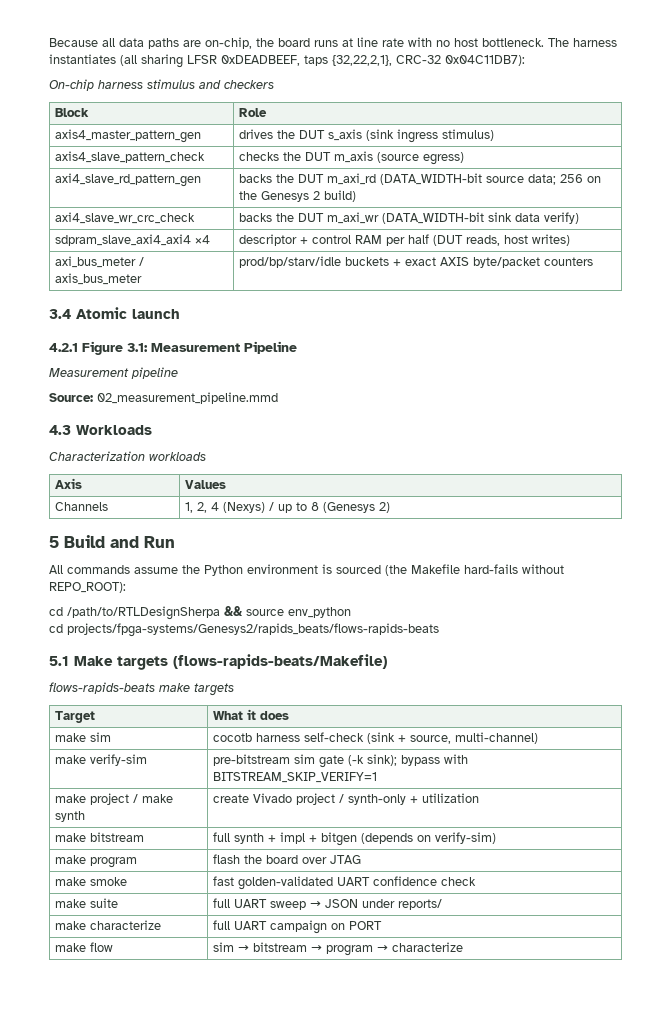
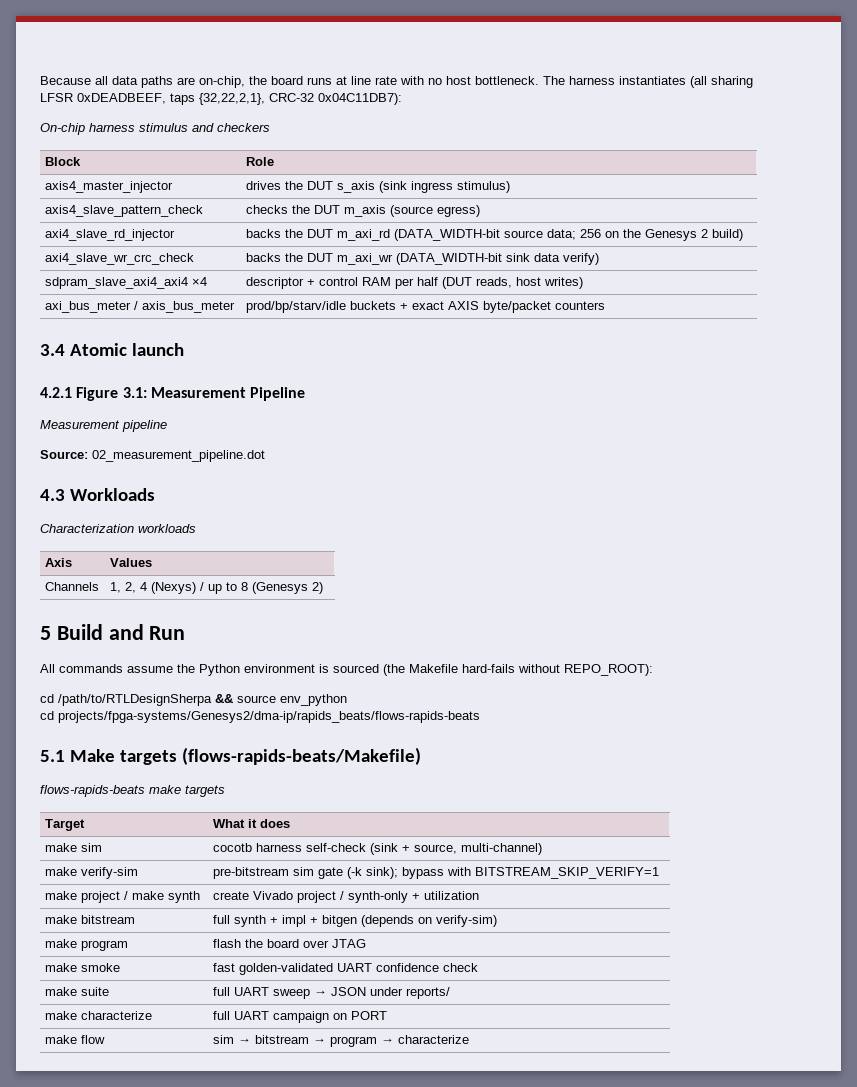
[55,129,202,143] axis4_master_pattern_gen -> [45,181,174,193] axis4_master_injector
[55,173,202,187] axi4_slave_rd_pattern_gen -> [45,229,176,241] axi4_slave_rd_injector
[97,392,278,404] 02_measurement_pipeline.mmd -> [92,450,265,462] 02_measurement_pipeline.dot
[67,623,439,637] projects/fpga-systems/Genesys2/rapids_beats/flows-rapids-beats -> [58,711,480,723] projects/fpga-systems/Genesys2/dma-ip/rapids_beats/flows-rapids-beats

